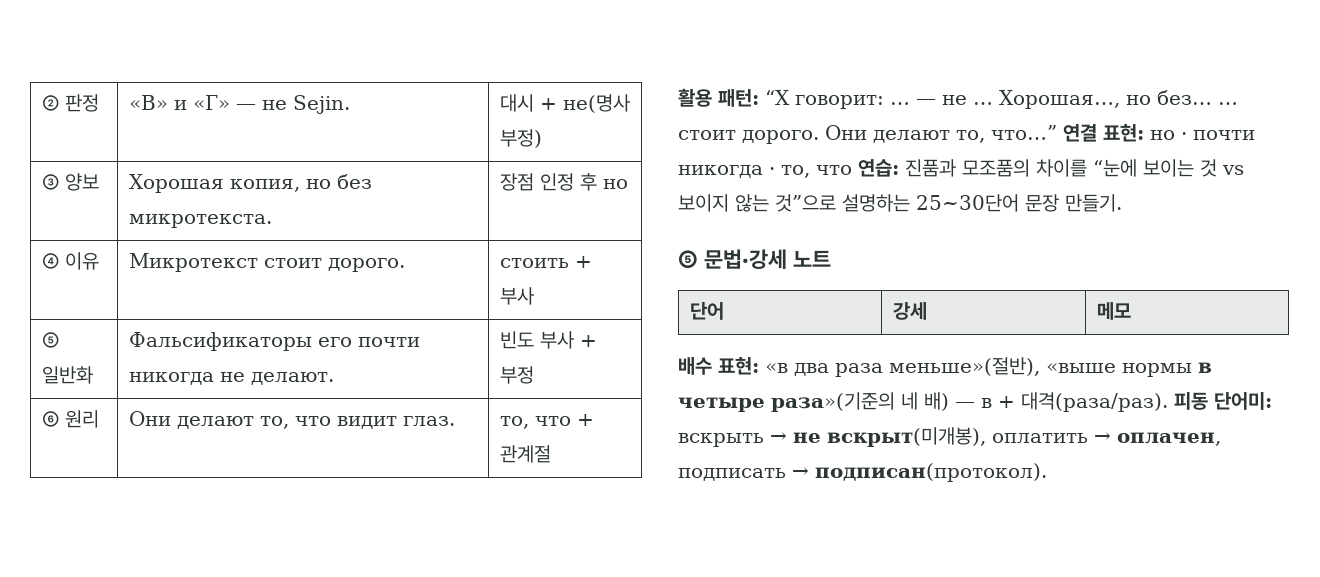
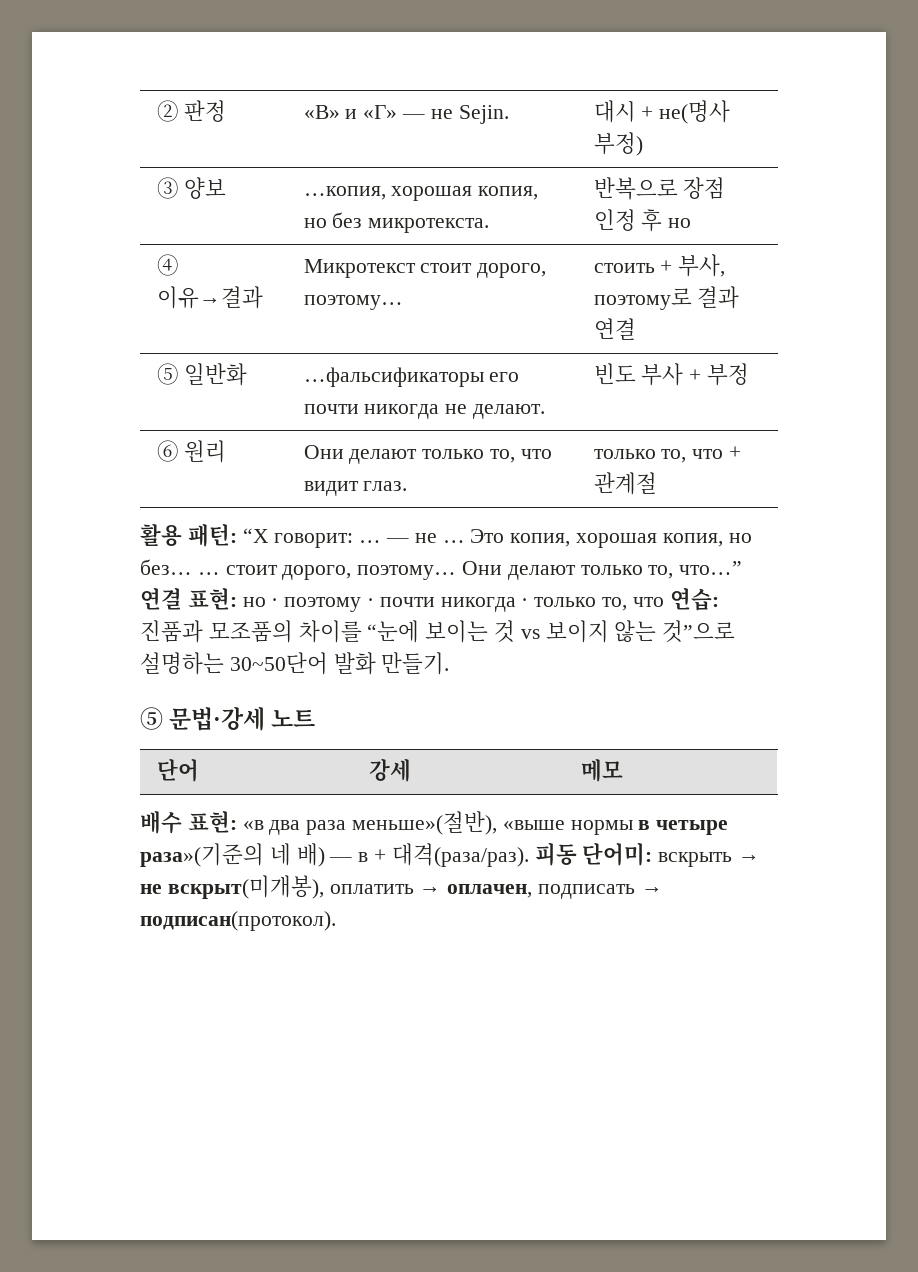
[128,174,224,193] Хорошая -> [303,186,473,201] …копия, хорошая
(272, 221) none -> [593,177,678,200] 반복으로
[64,252,99,270] 이유 -> [156,286,263,309] 이유→결과
[327,258,405,272] дорого. -> [477,263,547,278] [303,295,403,310] дорого, поэтому…
[499,287,535,305] 부사 -> [678,254,726,277] [593,286,740,310] [593,318,636,340] 부사, поэтому로 결과 연결
[128,332,312,351] Фальсификаторы -> [303,367,484,387] …фальсификаторы
(254, 422) none -> [422,449,485,459] только
(455, 421) none -> [593,449,656,459] только
[999,90,1120,109] Хорошая…, -> [470,529,723,548] Это копия, хорошая копия,
[742,125,950,144] дорого. Они делают -> [282,561,643,580] дорого, поэтому… Они делают только
(1187, 136) none -> [284,597,375,612] поэтому ·
(775, 171) none -> [534,597,597,607] только
[916,194,1059,212] 25~30단어 문장 -> [229,652,376,675] 30~50단어 발화

